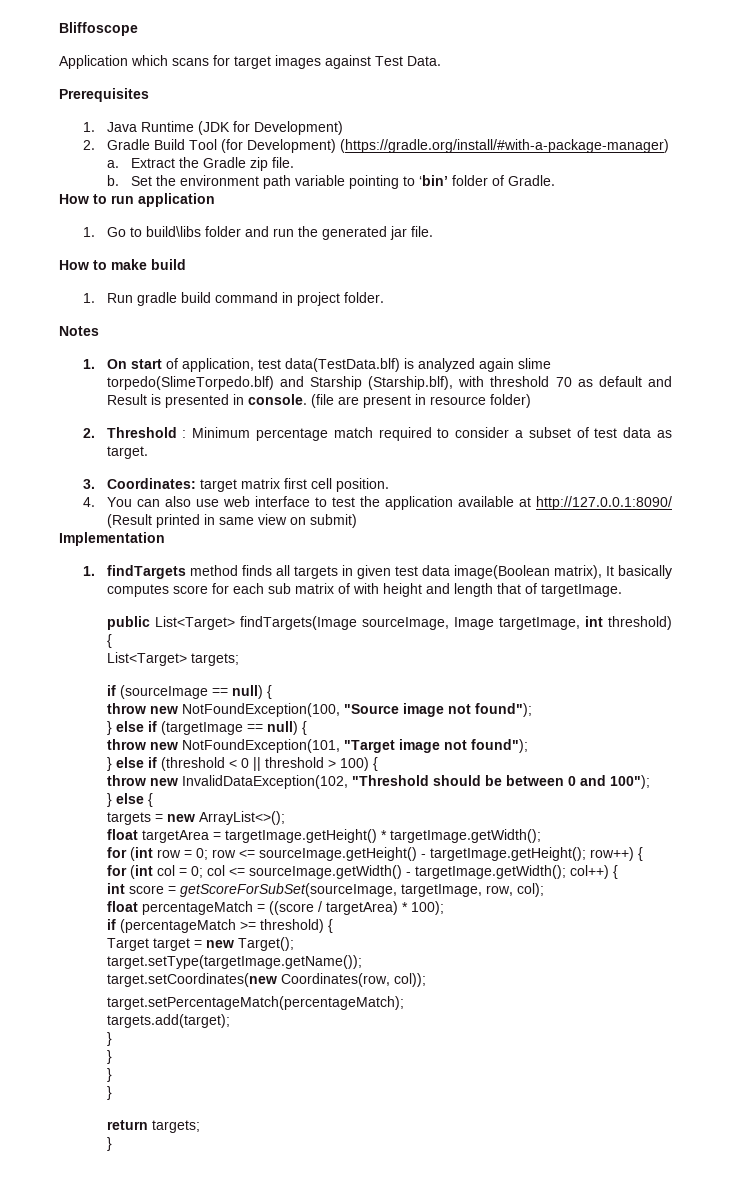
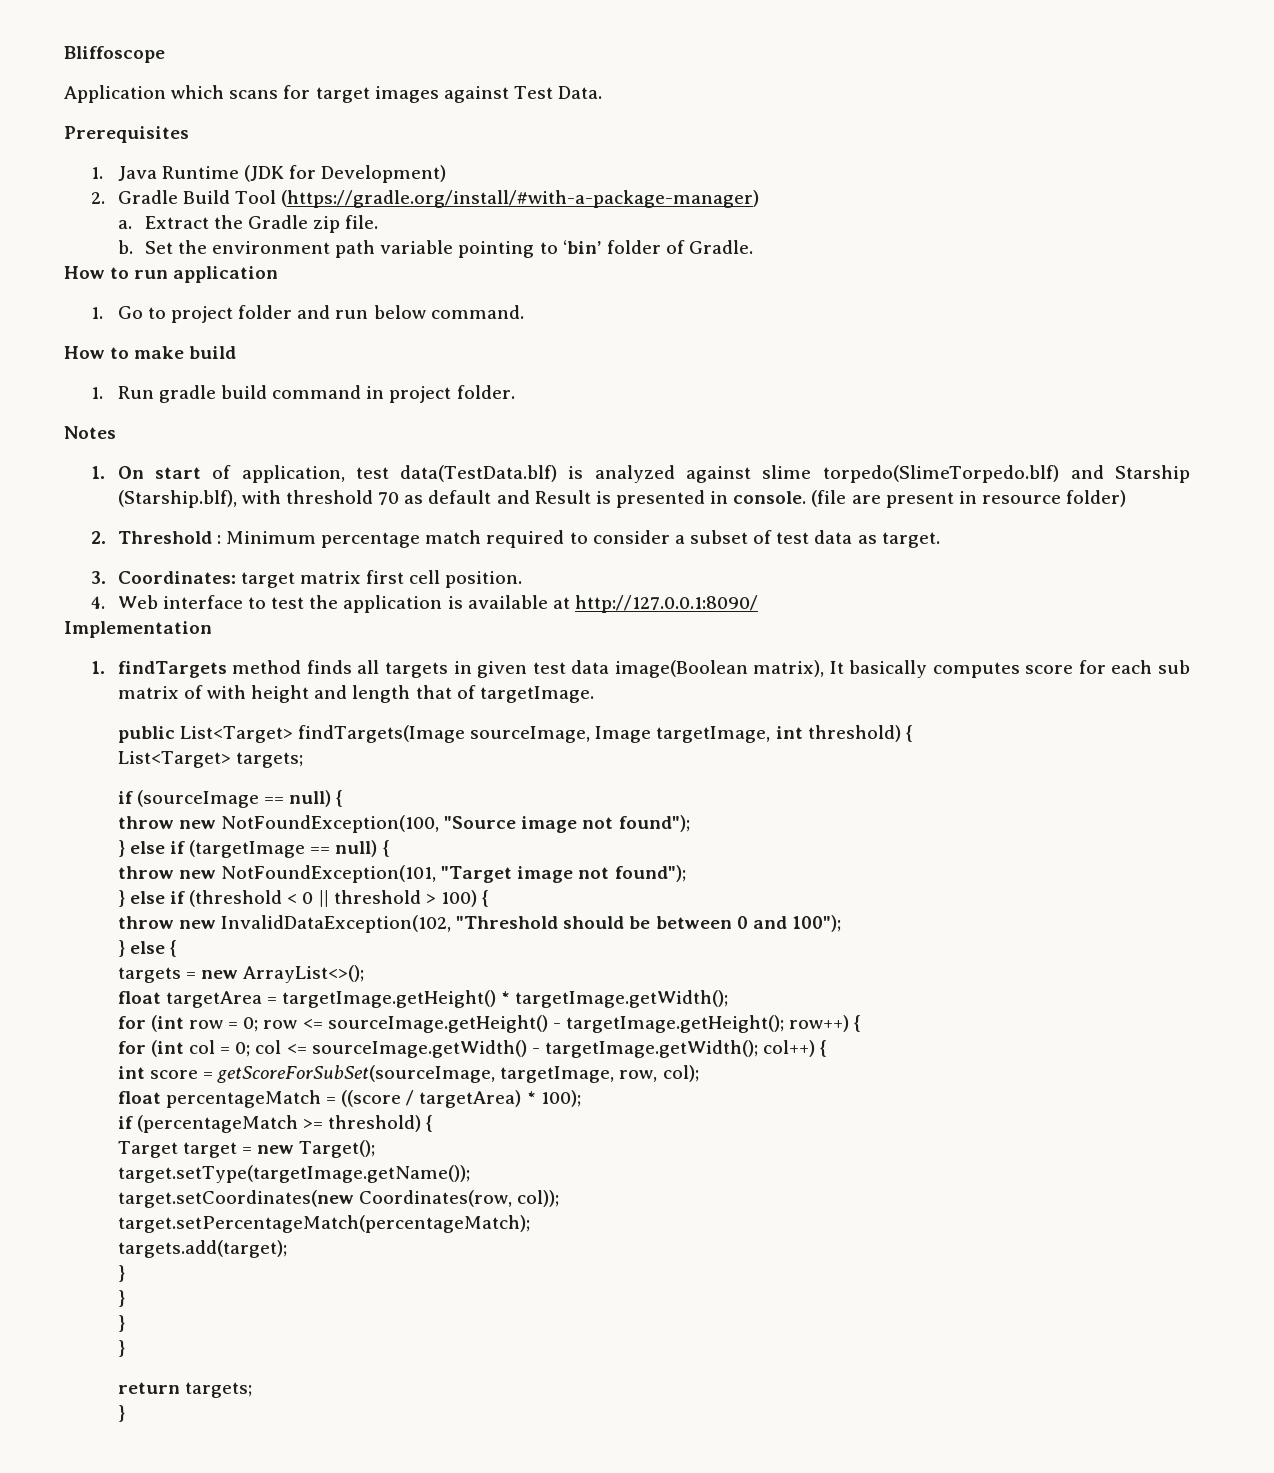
[220,139,336,153] (for Development) -> (277, 197) none
[145,226,201,237] build\libs -> [171,306,234,323] project
[297,226,433,240] the generated jar file. -> [373,305,524,319] below command.
[478,358,514,372] again -> [685,466,751,483] against
[106,496,250,507] You can also use web -> [117,595,158,609] Web
(453, 503) none -> [447,596,463,609] is
[106,514,357,528] (Result printed in same view on submit) -> (758, 604) none

